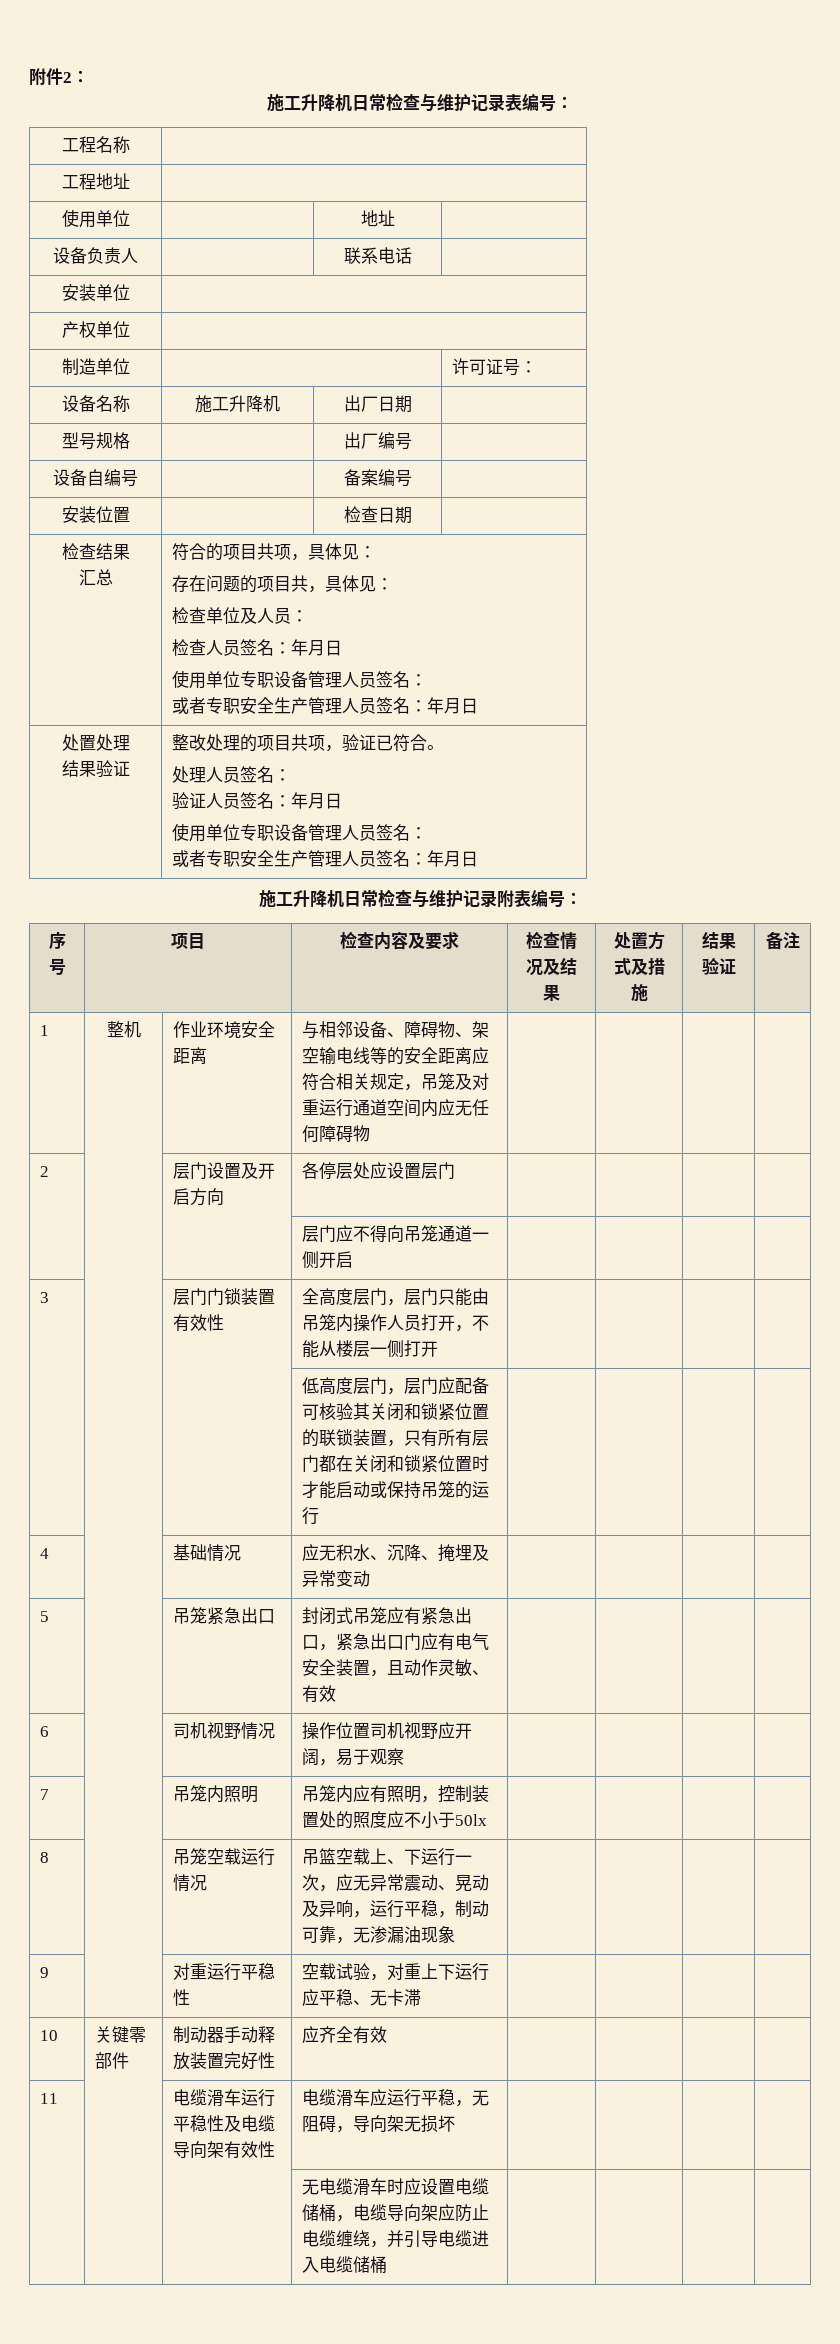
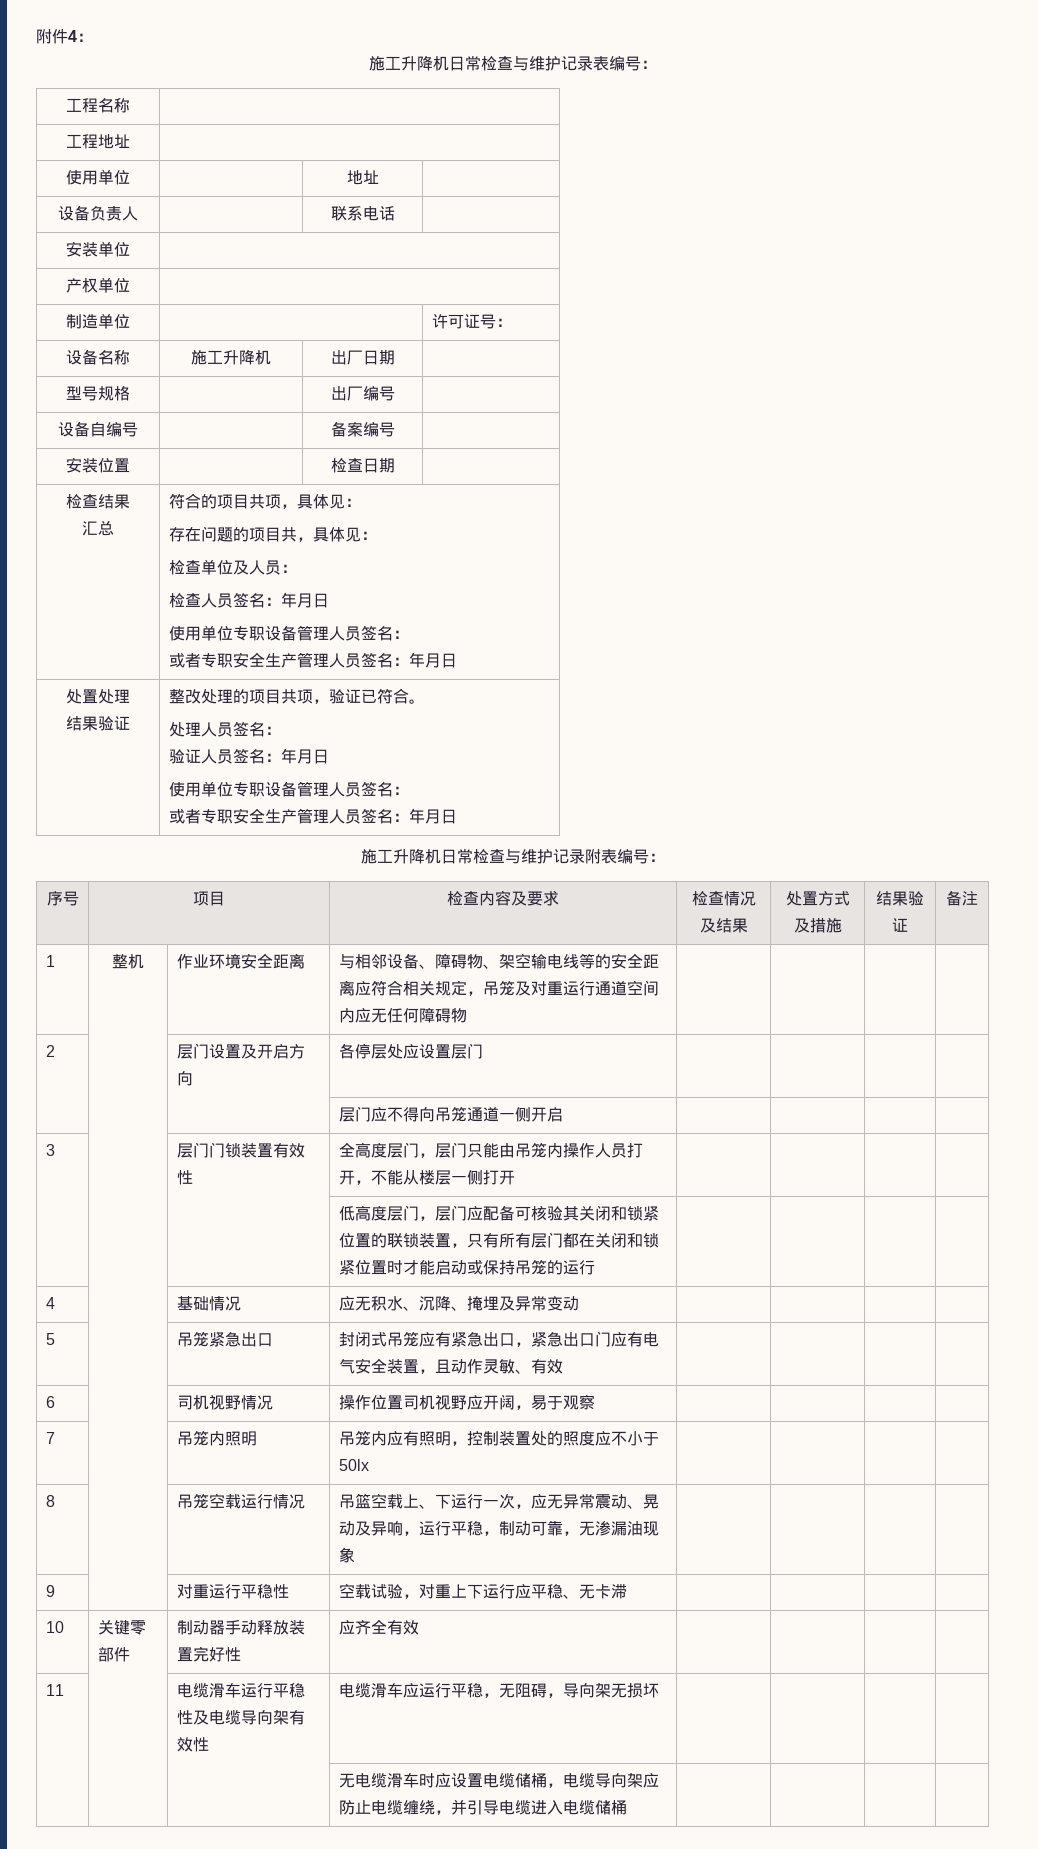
[63,72,72,83] 2 -> [68,30,77,42] 4

